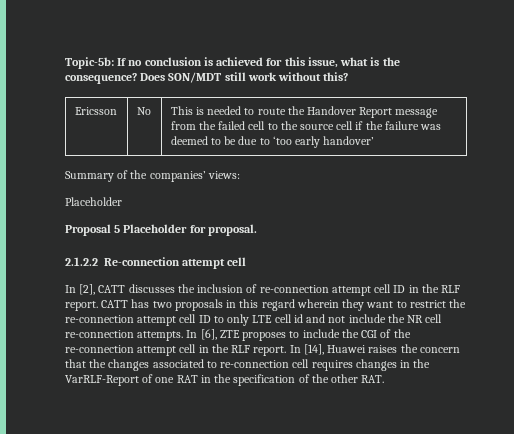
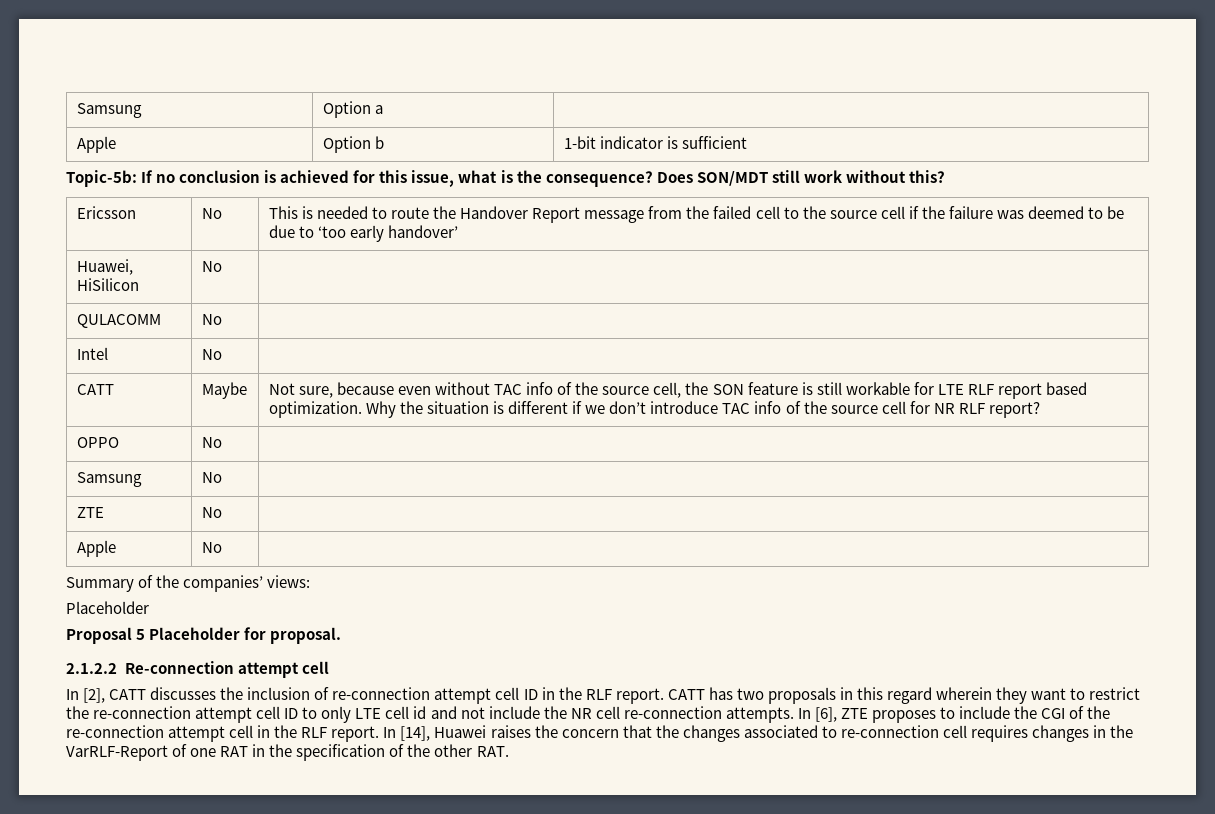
(65, 63) none -> [76,103,142,118] [322,101,383,118] [76,136,116,153] [322,136,384,153] [563,136,748,149] Samsung | Option a | // Apple | Option b | 1-bit indicator is sufficient //
(375, 140) none -> [76,259,133,275] [76,278,139,291] [201,261,222,272] [76,314,161,328] [201,314,222,325] [76,347,108,360] [201,349,222,360] [76,384,114,395] [201,382,247,399] [268,382,1087,399] [268,401,1040,418] [76,437,119,448] [201,437,222,448] [76,472,142,487] [201,472,222,483] [76,507,104,518] [201,507,222,518] [76,540,116,557] [201,542,222,553] // Huawei, HiSilicon | No | // QULACOMM | No | // Intel | No | // CATT | Maybe | Not sure, because even without TAC info of the source cell, the SON feature is still workable for LTE RLF report based optimization. Why the situation is different if we don’t introduce TAC info of the source cell for NR RLF report? // OPPO | No | // Samsung | No | // ZTE | No | // Apple | No |

